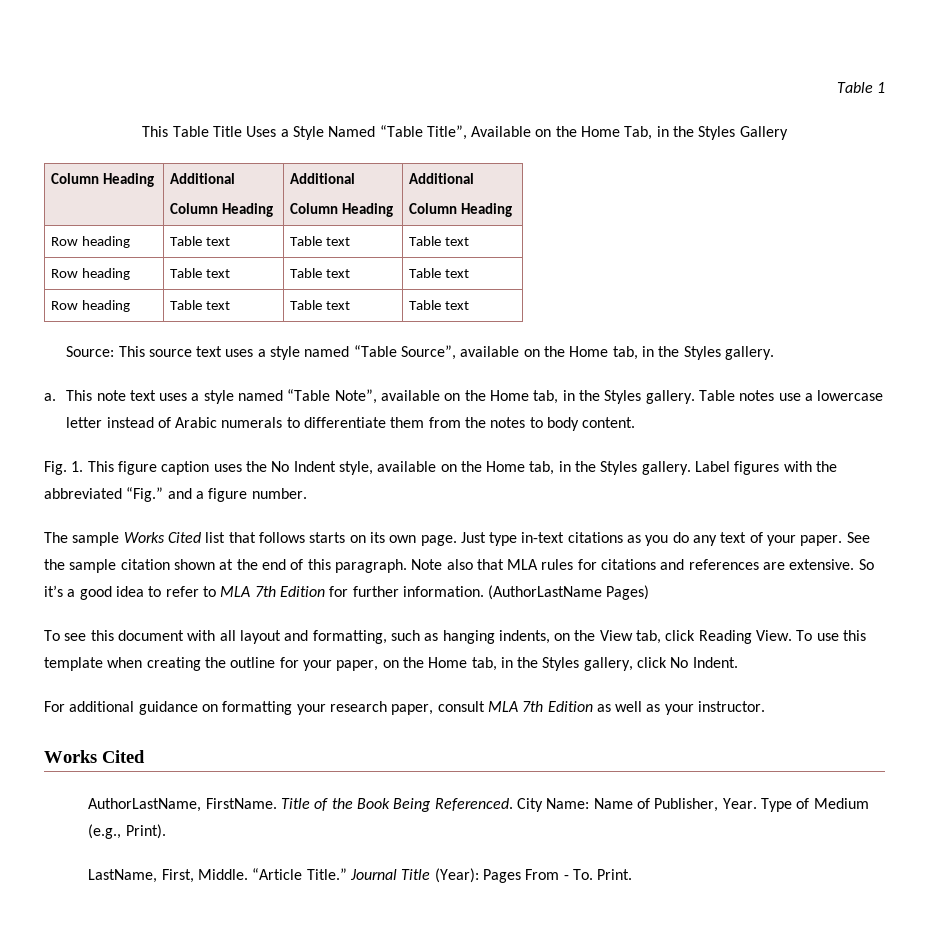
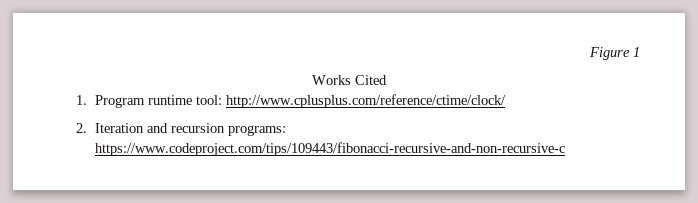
[836,82,873,93] Table -> [589,47,630,60] Figure
[142,125,788,140] [51,173,155,187] [170,173,236,184] [170,203,274,217] [290,173,356,184] [290,203,394,217] [409,173,475,184] [409,203,513,217] [51,236,131,248] [170,236,231,246] [290,236,351,246] [409,236,470,246] [51,268,131,280] [170,268,231,278] [290,268,351,278] [409,268,470,278] [51,300,131,312] [170,300,231,310] [290,300,351,310] [409,300,470,310] [66,345,774,360] [44,389,884,404] [66,417,636,431] [44,461,838,475] [44,487,307,502] [44,532,870,546] [44,559,874,573] [44,585,650,600] [44,630,867,644] [44,657,738,671] [44,701,766,715] [44,750,145,763] [88,798,869,812] [88,824,166,839] [88,868,633,883] This Table Title Uses a Style Named “Table Title”, Available on the Home Tab, in the Styles Gallery // Column Heading | Additional // Column Heading | Additional // Column Heading | Additional // Column Heading // Row heading | Table text | Table text | Table text // Row heading | Table text | Table text | Table text // Row heading | Table text | Table text | Table text // Source: This source text uses a style named “Table Source”, available on the Home tab, in the Styles gallery. // a. This note text uses a style named “Table Note”, available on the Home tab, in the Styles gallery. Table notes use a lowercase letter instead of Arabic numerals to differentiate them from the notes to body content. // Fig. 1. This figure caption uses the No Indent style, available on the Home tab, in the Styles gallery. Label figures with the abbreviated “Fig.” and a figure number. // The sample Works Cited list that follows starts on its own page. Just type in-text citations as you do any text of your paper. See the sample citation shown at the end of this paragraph. Note also that MLA rules for citations and references are extensive. So it’s a good idea to refer to MLA 7th Edition for further information. (AuthorLastName Pages) // To see this document with all layout and formatting, such as hanging indents, on the View tab, click Reading View. To use this template when creating the outline for your paper, on the Home tab, in the Styles gallery, click No Indent. // For additional guidance on formatting your research paper, consult MLA 7th Edition as well as your instructor. // Works Cited // AuthorLastName, FirstName. Title of the Book Being Referenced. City Name: Name of Publisher, Year. Type of Medium (e.g., Print). // LastName, First, Middle. “Article Title.” Journal Title (Year): Pages From - To. Print. -> [312,75,387,85] [76,94,506,108] [76,123,286,136] [94,142,565,156] Works Cited // 1. Program runtime tool: http://www.cplusplus.com/reference/ctime/clock/ // 2. Iteration and recursion programs: https://www.codeproject.com/tips/109443/fibonacci-recursive-and-non-recursive-c

